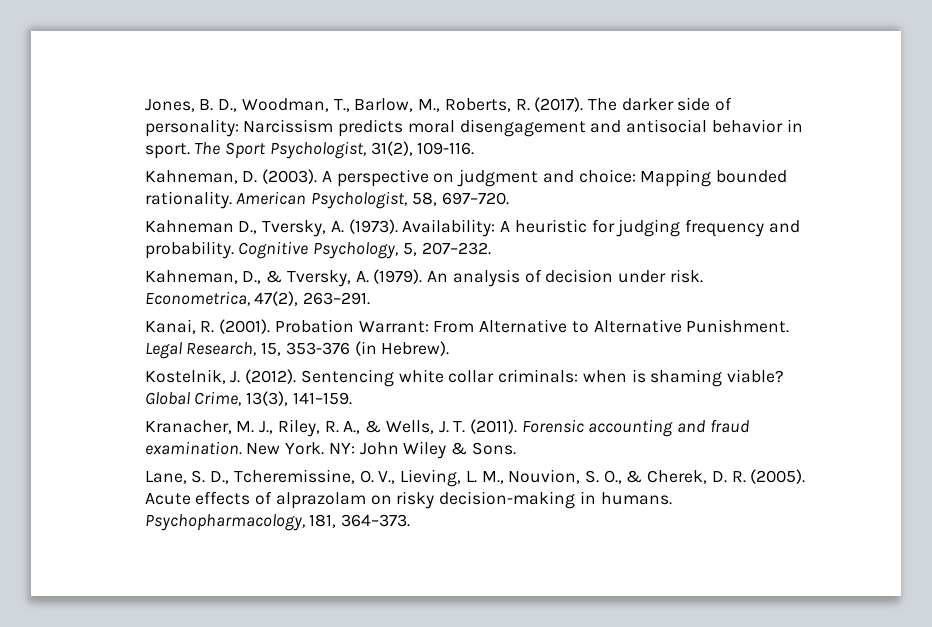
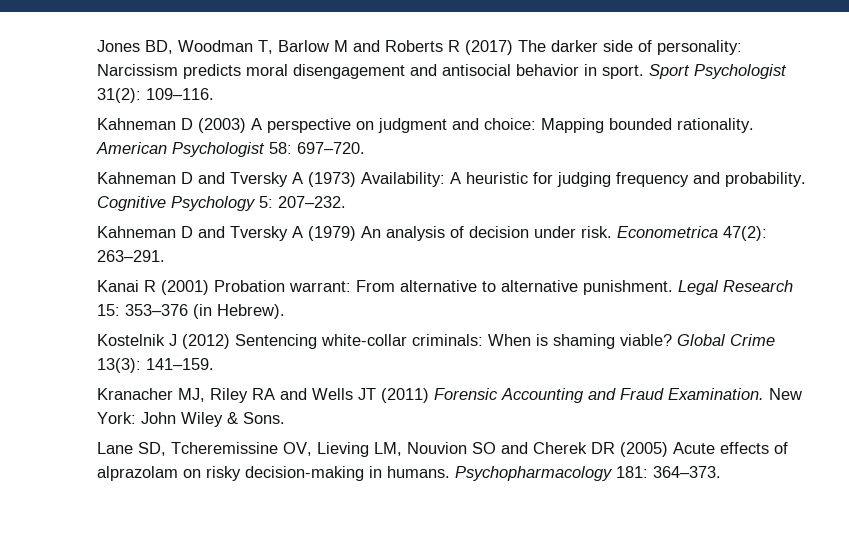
[144,97,584,112] Jones, B. D., Woodman, T., Barlow, M., Roberts, R. (2017). -> [96,40,513,55] Jones BD, Woodman T, Barlow M and Roberts R (2017)
[194,141,475,159] [144,169,318,184] The Sport Psychologist, 31(2), 109-116. // Kahneman, D. (2003). -> [648,64,787,79] [96,88,214,103] [96,118,246,133] Sport Psychologist 31(2): 109–116. // Kahneman D (2003)
[311,191,437,209] Psychologist, 58, -> [171,142,292,157] Psychologist 58:
[238,219,398,237] D., Tversky, A. (1973). -> [180,172,356,187] D and Tversky A (1973)
[313,242,417,259] Psychology, 5, -> [170,196,273,211] Psychology 5:
[144,269,423,287] Kahneman, D., & Tversky, A. (1979). -> [96,226,356,241] Kahneman D and Tversky A (1979)
[144,291,299,306] Econometrica, 47(2), -> [616,226,767,241] Econometrica 47(2):
[144,319,790,334] [144,341,450,359] [144,369,627,387] Kanai, R. (2001). Probation Warrant: From Alternative to Alternative Punishment. Legal Research, 15, 353-376 (in Hebrew). // Kostelnik, J. (2012). Sentencing white collar criminals: when -> [96,280,793,295] [96,304,285,319] [96,334,531,349] Kanai R (2001) Probation warrant: From alternative to alternative punishment. Legal Research 15: 353–376 (in Hebrew). // Kostelnik J (2012) Sentencing white-collar criminals: When
[194,391,289,406] Crime, 13(3), -> [729,334,775,346] [96,358,141,373] Crime 13(3):
[144,419,749,437] [144,441,516,459] [144,469,806,487] Kranacher, M. J., Riley, R. A., & Wells, J. T. (2011). Forensic accounting and fraud examination. New York. NY: John Wiley & Sons. // Lane, S. D., Tcheremissine, O. V., Lieving, L. M., Nouvion, S. O., & Cherek, D. R. (2005). -> [96,388,802,403] [96,412,285,427] [96,442,668,457] Kranacher MJ, Riley RA and Wells JT (2011) Forensic Accounting and Fraud Examination. New York: John Wiley & Sons. // Lane SD, Tcheremissine OV, Lieving LM, Nouvion SO and Cherek DR (2005)
[144,514,337,531] Psychopharmacology, 181, -> [454,466,648,481] Psychopharmacology 181:

